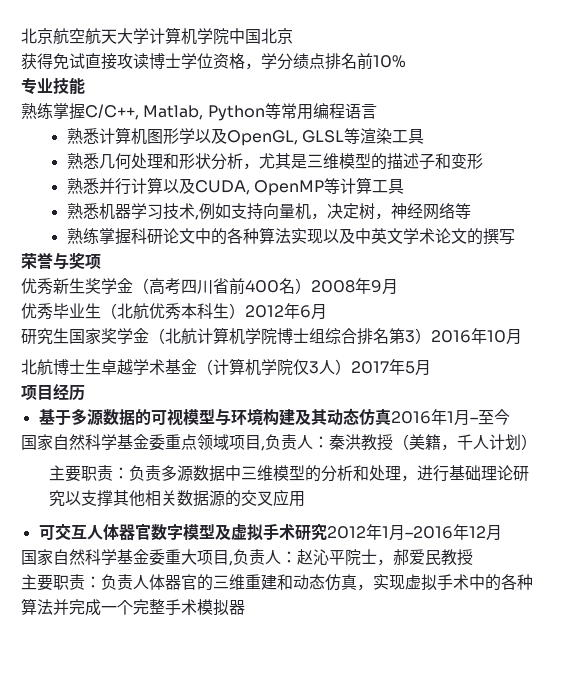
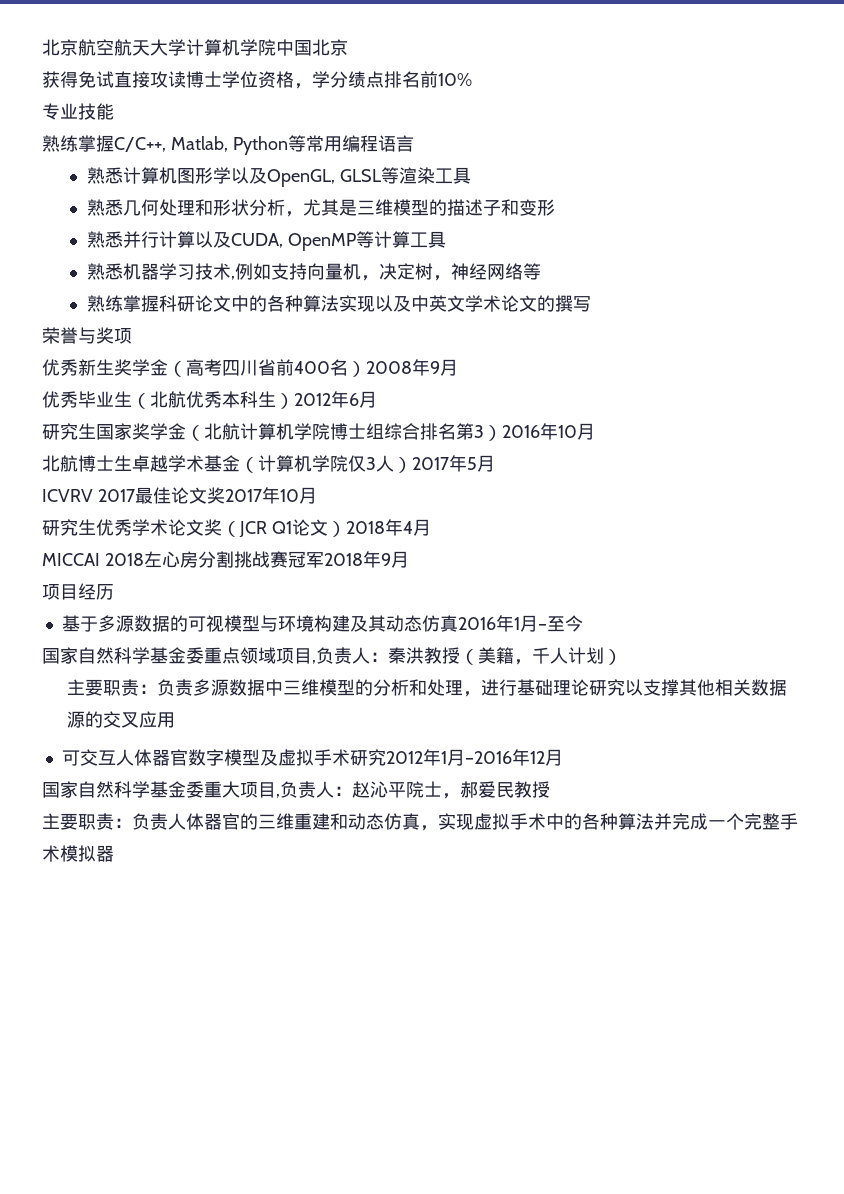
(431, 368) none -> [42,487,317,504] [42,519,431,538] [42,551,409,568] // ICVRV 2017最佳论文奖2017年10月 // 研究生优秀学术论文奖（JCR Q1论文）2018年4月 // MICCAI 2018左心房分割挑战赛冠军2018年9月

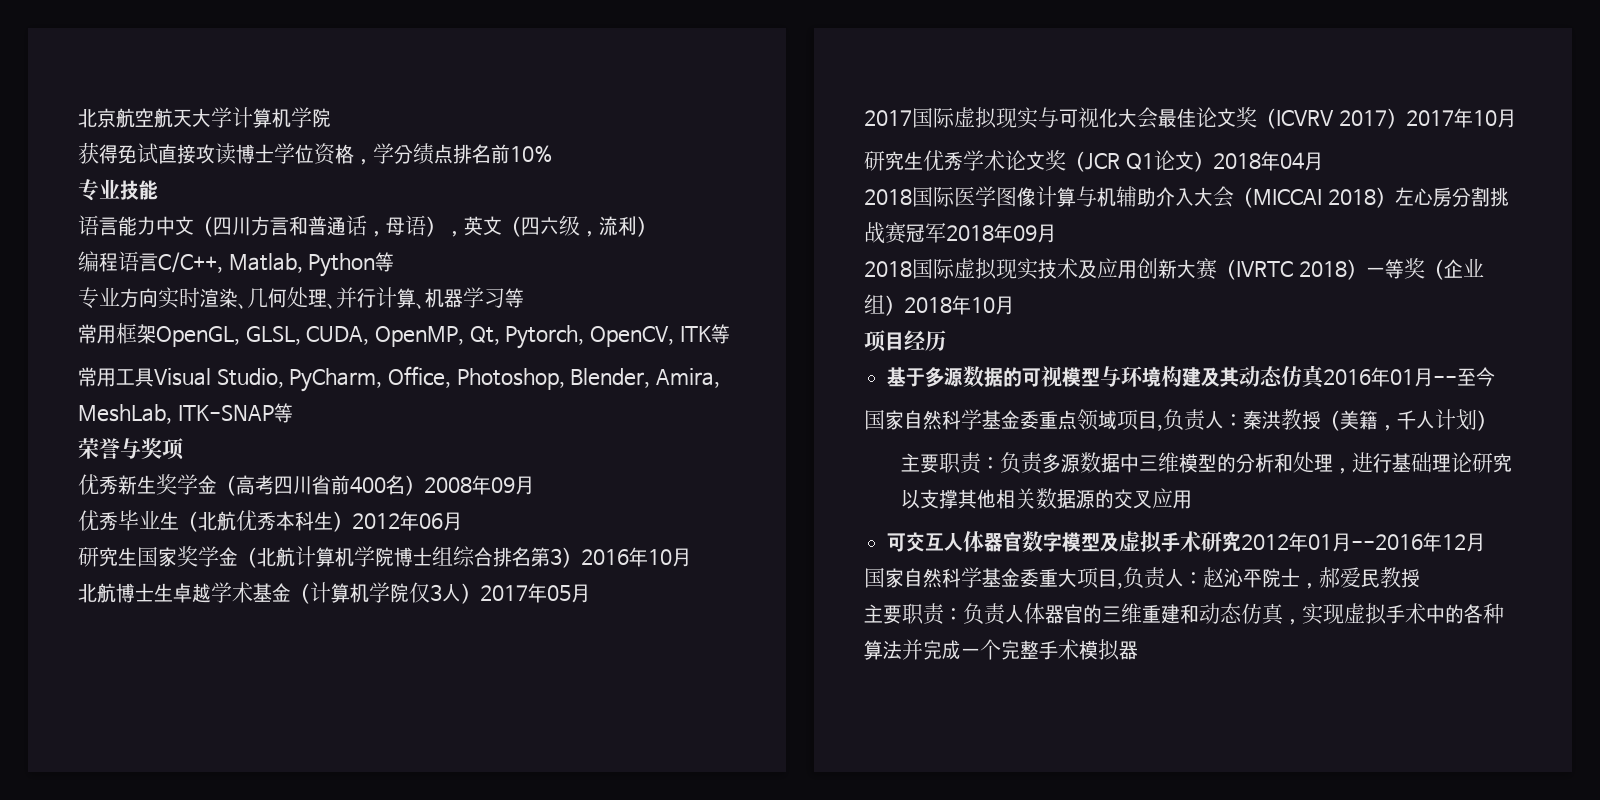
[276,39,348,56] 中国北京 -> (331, 118) none
[42,135,414,155] [86,167,471,187] [86,199,555,217] [86,231,446,251] [86,263,541,281] [86,295,591,312] 熟练掌握C/C++, Matlab, Python等常用编程语言 // 熟悉计算机图形学以及OpenGL, GLSL等渲染工具 // 熟悉几何处理和形状分析，尤其是三维模型的描述子和变形 // 熟悉并行计算以及CUDA, OpenMP等计算工具 // 熟悉机器学习技术,例如支持向量机，决定树，神经网络等 // 熟练掌握科研论文中的各种算法实现以及中英文学术论文的撰写 -> [78,215,656,237] [78,251,395,277] [78,287,524,309] [78,323,730,349] [78,366,721,392] [78,403,293,424] 语言能力中文（四川方言和普通话，母语），英文（四六级，流利） // 编程语言C/C++, Matlab, Python等 // 专业方向实时渲染、几何处理、并行计算、机器学习等 // 常用框架OpenGL, GLSL, CUDA, OpenMP, Qt, Pytorch, OpenCV, ITK等 // 常用工具Visual Studio, PyCharm, Office, Photoshop, Blender, Amira, MeshLab, ITK-SNAP等
[430,361,440,374] 9 -> [491,477,515,493] 09
[349,393,359,406] 6 -> [419,513,443,529] 06
[467,455,495,472] [42,487,225,504] 5月 // ICVRV 2017最佳论文奖 -> [547,584,590,603] [864,107,1406,129] 05月 // 2017国际虚拟现实与可视化大会最佳论文奖（ICVRV 2017）
[402,519,431,536] 4月 // -> [1279,152,1323,171] [864,186,1253,208] 04月 // 2018国际医学图像计算与机辅助介入大会（
(144, 559) none -> [1375,187,1395,208] ）
[380,553,391,566] 9 -> [1013,224,1056,243] [864,258,1484,280] [864,294,995,316] 09月 // 2018国际虚拟现实技术及应用创新大赛（IVRTC 2018）一等奖（企业组）2018年10
[513,615,547,632] 1月– -> [1390,368,1458,387] 01月--
[440,749,512,766] 1月–2016 -> [1308,533,1424,552] 01月--2016

